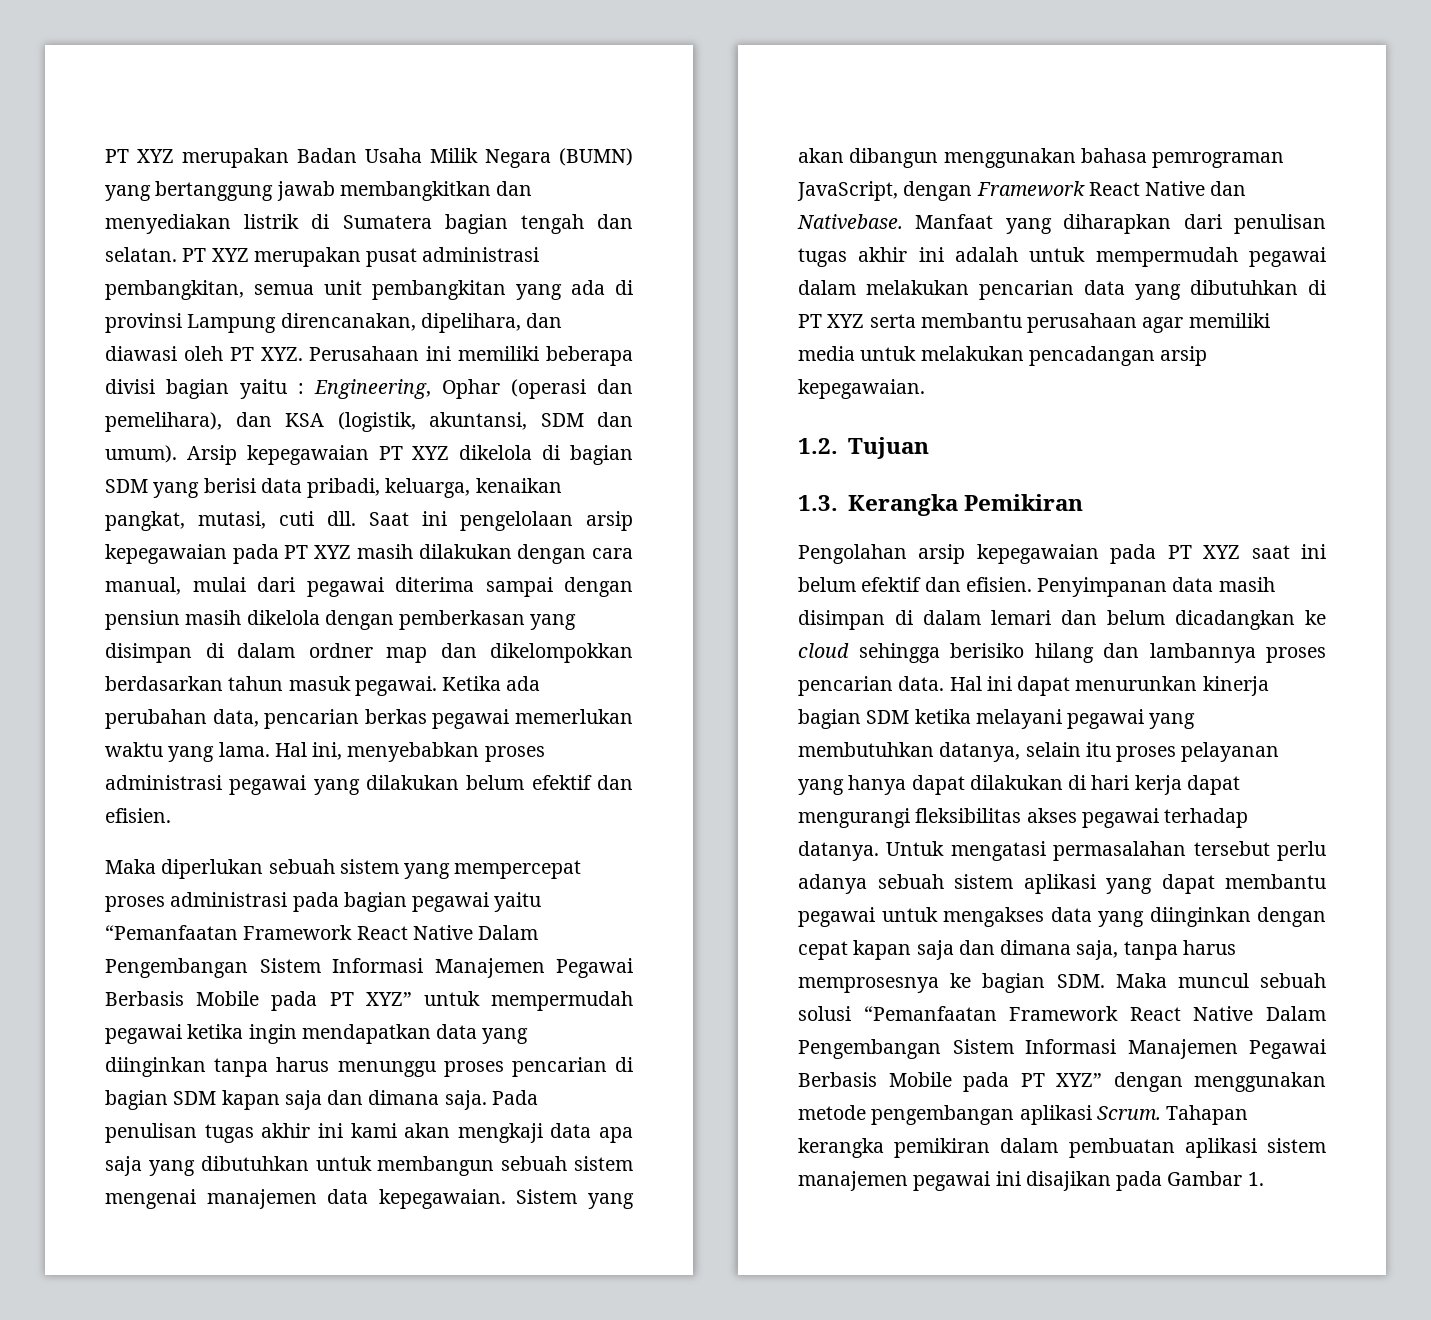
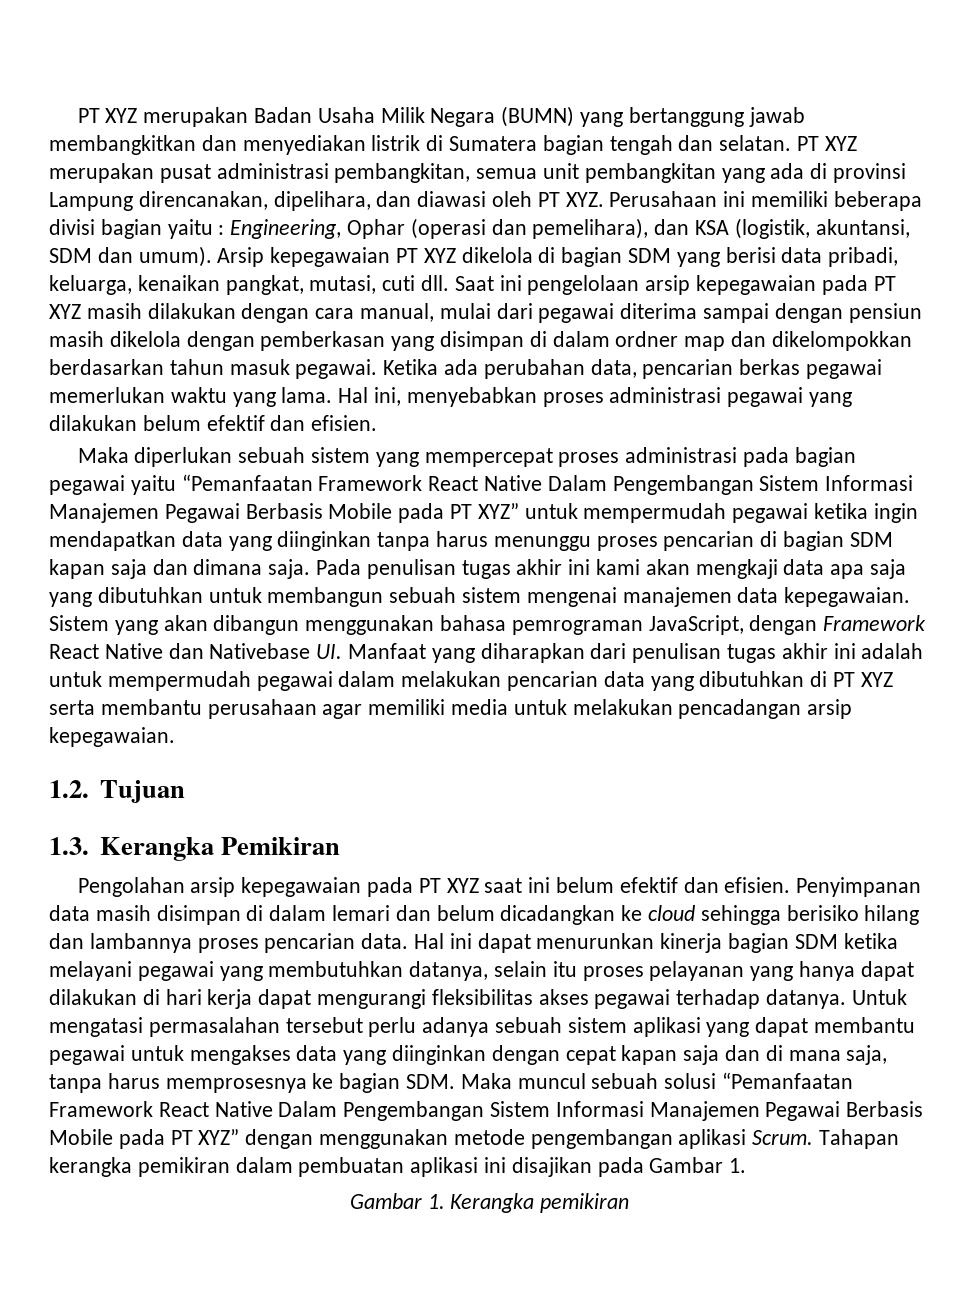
[797,214,903,229] Nativebase. -> [209,643,343,659] Nativebase UI.
[1000,940,1072,955] dimana -> [765,1045,841,1061] di mana
[1267,1138,1326,1153] [798,1171,991,1191] sistem manajemen pegawai -> (479, 1167) none
(1264, 1179) none -> [349,1193,630,1213] // Gambar 1. Kerangka pemikiran

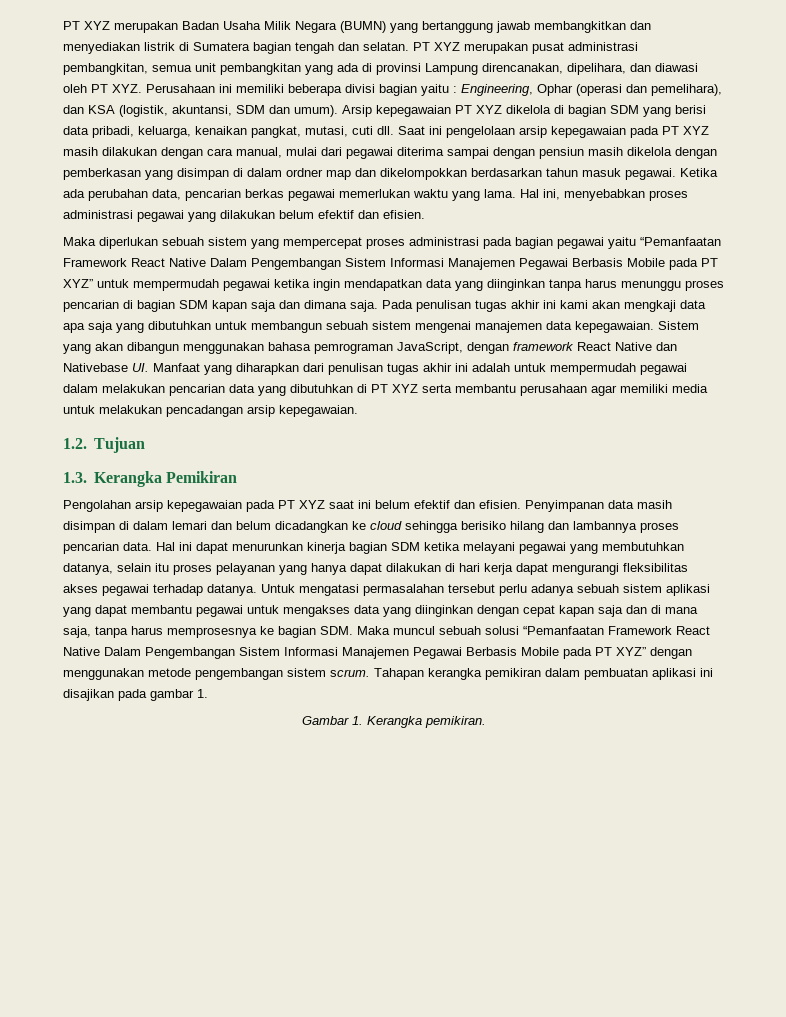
[823,615,927,631] Framework -> [513,342,574,351] framework
[678,1129,814,1149] aplikasi Scrum. -> [287,668,370,677] sistem scrum.
[649,1157,724,1173] Gambar -> [150,689,194,701] gambar
[540,1193,630,1213] pemikiran -> [424,716,486,728] pemikiran.

